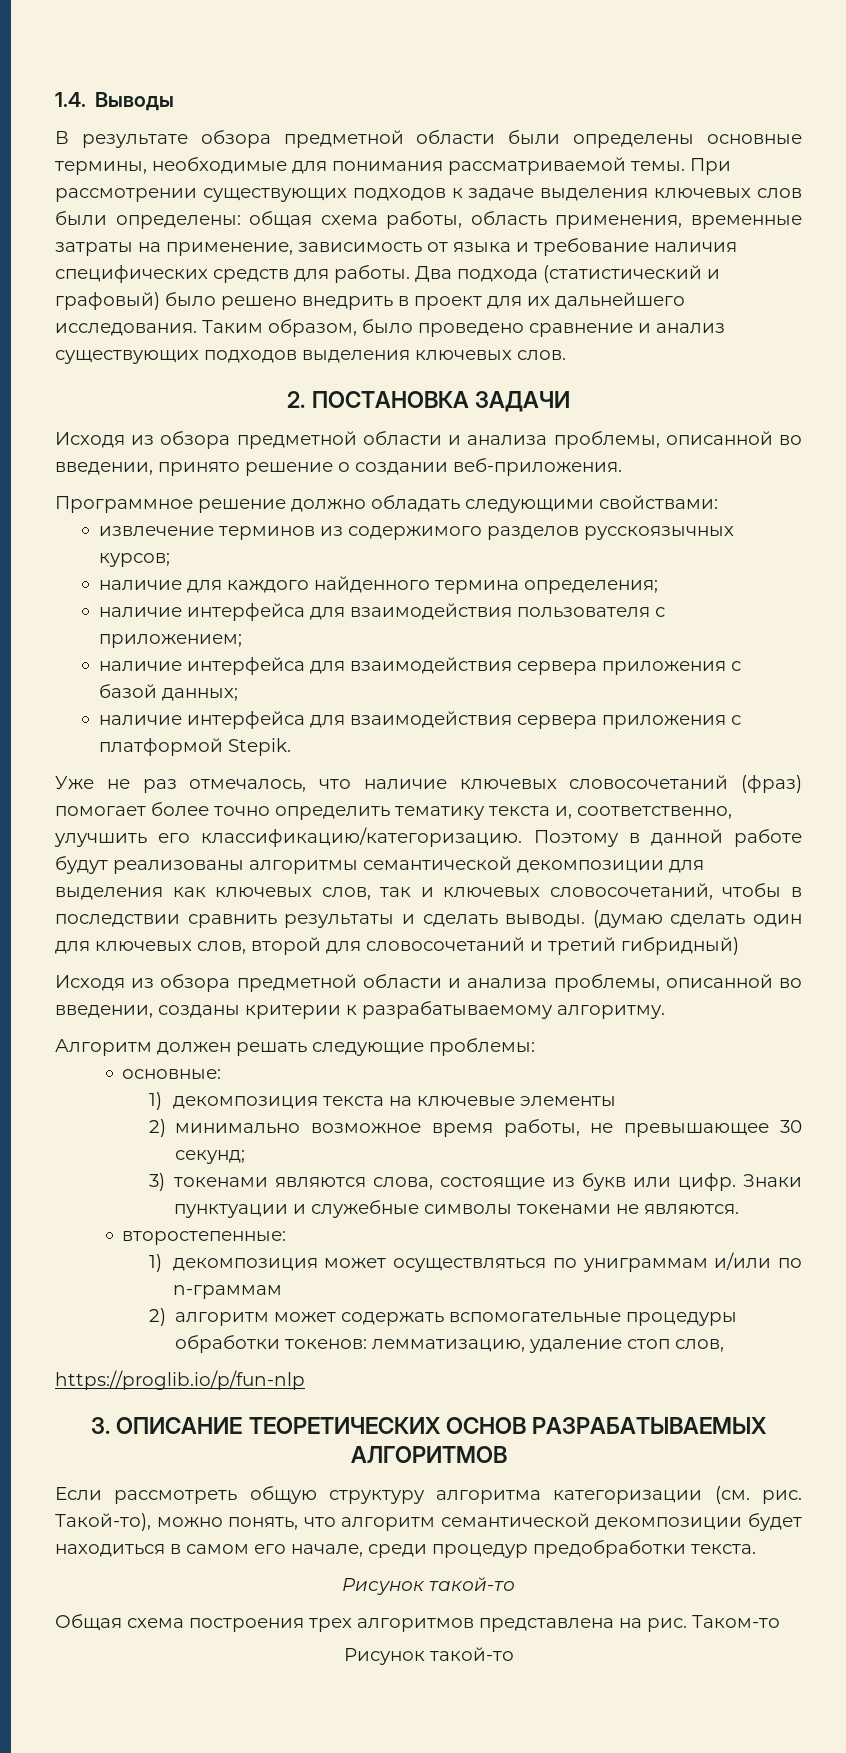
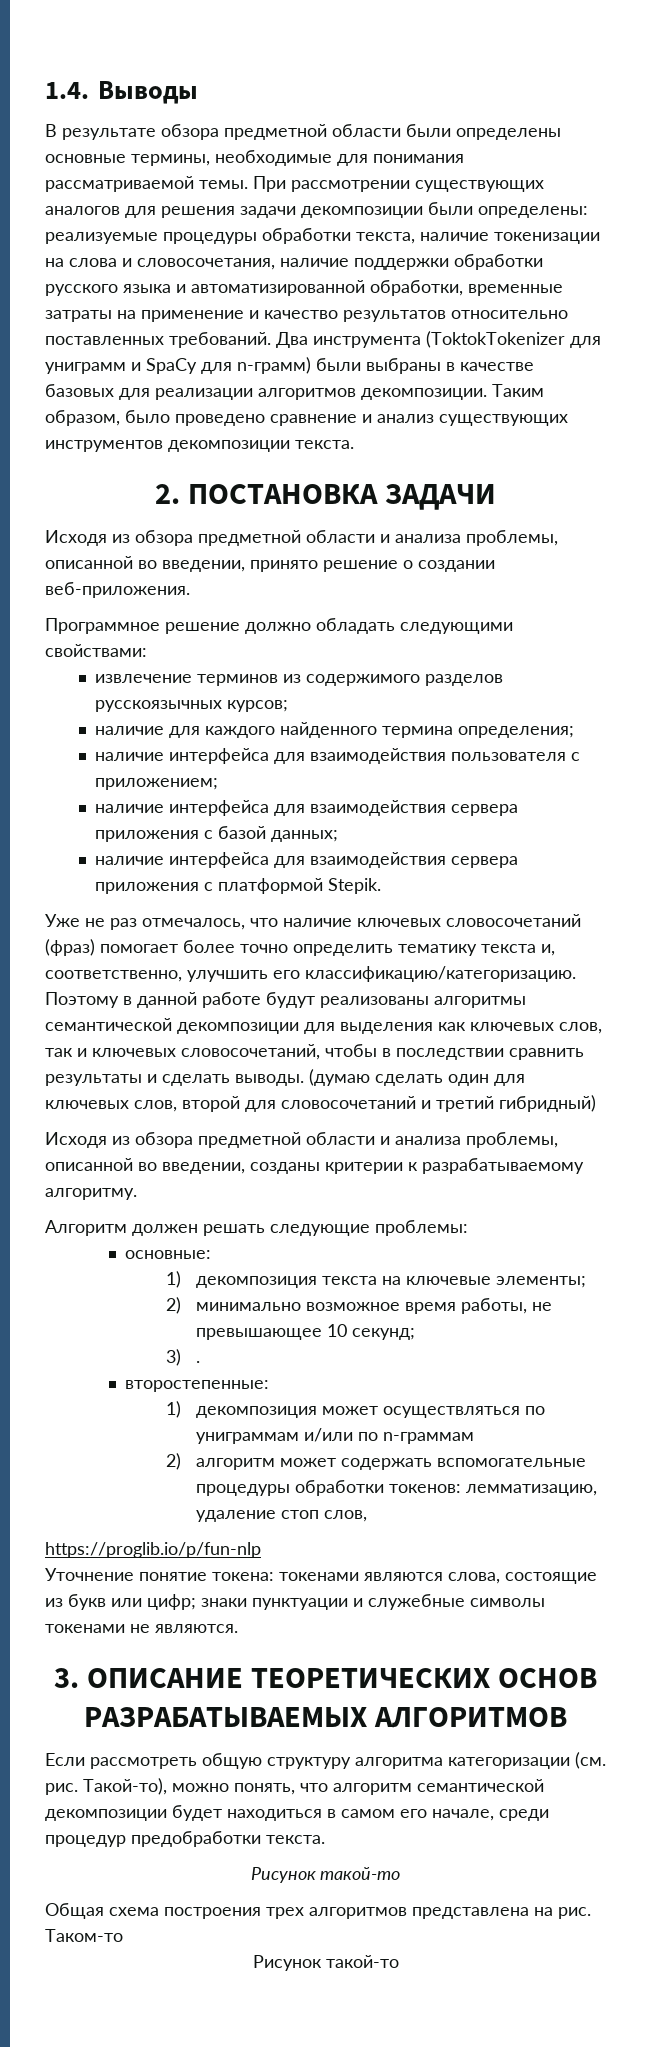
[352,188,802,201] [55,211,802,229] [55,238,737,256] [55,265,720,283] [55,292,685,310] [55,323,197,336] подходов к задаче выделения ключевых слов были определены: общая схема работы, область применения, временные затраты на применение, зависимость от языка и требование наличия специфических средств для работы. Два подхода (статистический и графовый) было решено внедрить в проект для их дальнейшего исследования. -> [45,202,588,218] [45,228,600,244] [45,254,543,270] [45,280,563,296] [45,310,568,322] [45,331,601,348] [45,357,534,374] [45,384,487,400] аналогов для решения задачи декомпозиции были определены: реализуемые процедуры обработки текста, наличие токенизации на слова и словосочетания, наличие поддержки обработки русского языка и автоматизированной обработки, временные затраты на применение и качество результатов относительно поставленных требований. Два инструмента (ToktokTokenizer для униграмм и SpaCy для n-грамм) были выбраны в качестве базовых для реализации алгоритмов декомпозиции.
[204,350,566,363] подходов выделения ключевых слов. -> [45,440,354,452] инструментов декомпозиции текста.
[519,1096,616,1107] элементы -> [495,1276,586,1288] элементы;
[780,1120,802,1133] 30 -> [326,1324,347,1337] 10
[174,1173,803,1191] [174,1200,740,1218] токенами являются слова, состоящие из букв или цифр. Знаки пунктуации и служебные символы токенами не являются. -> [195,1361,200,1363] .
(305, 1380) none -> [45,1568,597,1584] [45,1594,545,1610] [45,1624,238,1633] // Уточнение понятие токена: токенами являются слова, состоящие из букв или цифр; знаки пунктуации и служебные символы токенами не являются.

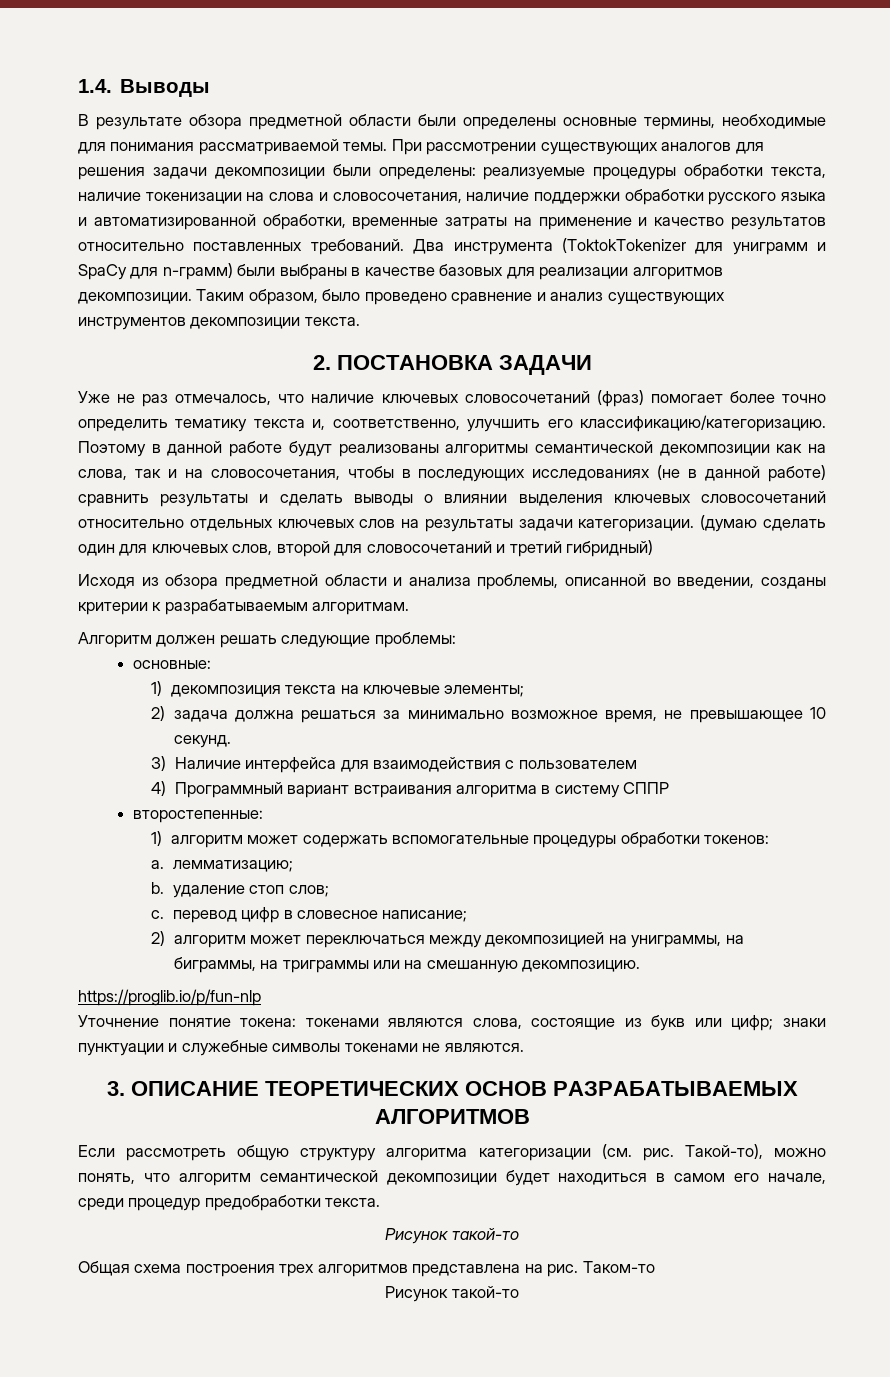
[45,530,558,546] [45,556,495,572] [45,582,190,598] [45,618,513,634] [45,644,147,657] [94,674,503,686] [94,700,288,712] [94,722,574,738] [94,748,580,764] [94,778,218,790] [94,800,518,816] [94,826,338,842] [94,852,518,868] [94,878,381,894] // Исходя из обзора предметной области и анализа проблемы, описанной во введении, принято решение о создании веб-приложения. // Программное решение должно обладать следующими свойствами: // извлечение терминов из содержимого разделов русскоязычных курсов; // наличие для каждого найденного термина определения; // наличие интерфейса для взаимодействия пользователя с приложением; // наличие интерфейса для взаимодействия сервера приложения с базой данных; // наличие интерфейса для взаимодействия сервера приложения с платформой Stepik. -> (592, 365) none
[304,1022,602,1034] [45,1044,584,1060] [45,1074,304,1086] для выделения как ключевых слов, так и ключевых словосочетаний, чтобы в последствии сравнить результаты и сделать выводы. -> [776,444,827,453] [78,465,826,482] [78,491,826,507] [78,519,695,532] как на слова, так и на словосочетания, чтобы в последующих исследованиях (не в данной работе) сравнить результаты и сделать выводы о влиянии выделения ключевых словосочетаний относительно отдельных ключевых слов на результаты задачи категоризации.
[422,1158,584,1174] [45,1188,137,1200] разрабатываемому алгоритму. -> [164,599,410,615] разрабатываемым алгоритмам.
[195,1298,527,1314] минимально возможное время работы, -> [173,710,658,723] задача должна решаться за минимально возможное время,
[351,1328,415,1340] секунд; -> [173,735,231,748] секунд.
[195,1361,200,1363] [125,1380,270,1392] [165,1401,545,1418] [195,1428,474,1444] [165,1453,181,1470] . // второстепенные: // 1) декомпозиция может осуществляться по униграммам и/или по n-граммам // 2) -> [174,757,637,773] [151,781,670,798] [132,810,263,823] [151,831,163,846] Наличие интерфейса для взаимодействия с пользователем // 4) Программный вариант встраивания алгоритма в систему СППР // второстепенные: // 1)
[465,1484,597,1496] [195,1510,367,1522] лемматизацию, удаление стоп слов, -> [151,860,293,872] [151,882,329,898] [151,907,468,923] [151,931,744,948] [173,957,641,973] // a. лемматизацию; // b. удаление стоп слов; // c. перевод цифр в словесное написание; // 2) алгоритм может переключаться между декомпозицией на униграммы, на биграммы, на триграммы или на смешанную декомпозицию.

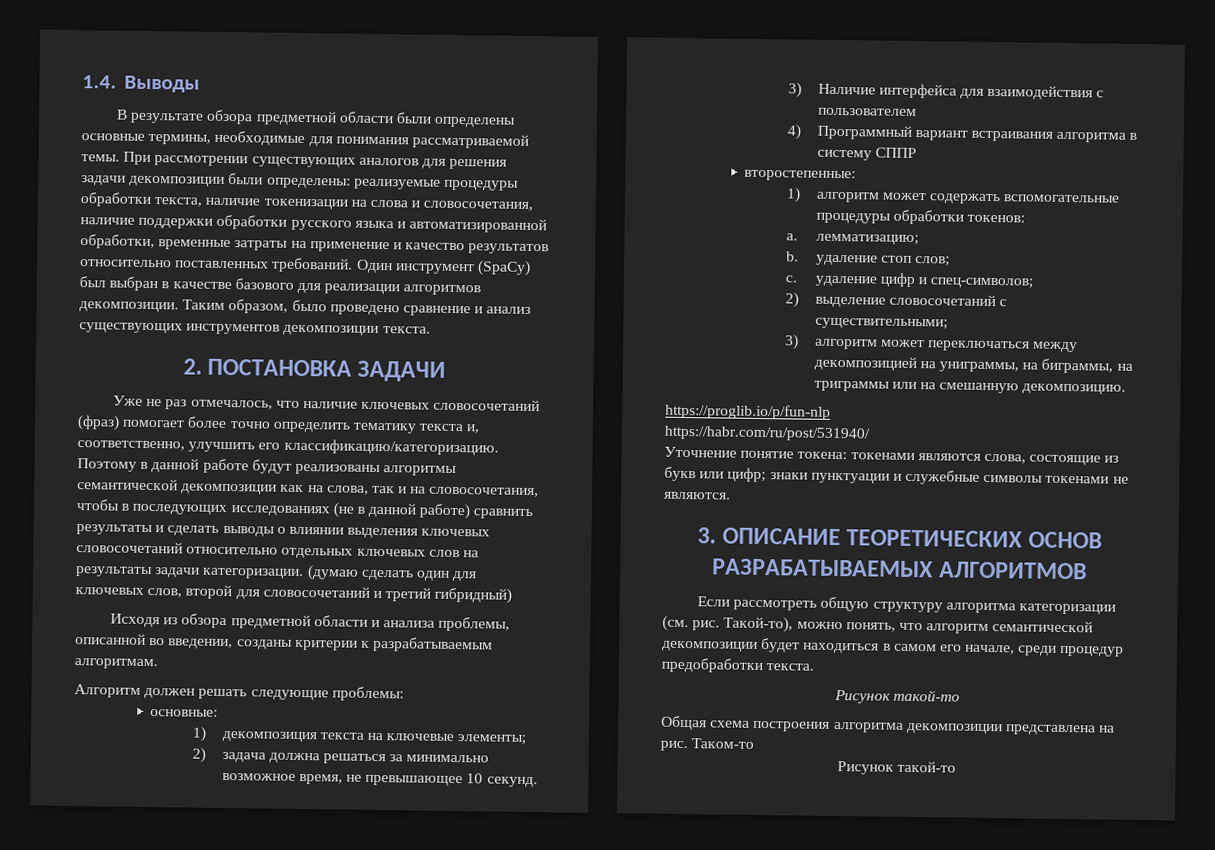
[413,238,826,255] [78,263,347,280] Два инструмента (ToktokTokenizer для униграмм и SpaCy для n-грамм) были выбраны -> [355,259,531,276] [79,276,159,292] Один инструмент (SpaCy) был выбран
[439,264,504,276] базовых -> [234,278,294,290] базового
[172,907,468,923] [151,931,166,946] перевод цифр в словесное написание; // 2) -> [814,272,1034,289] [784,292,1007,308] [814,317,948,330] [784,334,799,350] удаление цифр и спец-символов; // 2) выделение словосочетаний с существительными; // 3)
(261, 997) none -> [664,425,870,442] // https://habr.com/ru/post/531940/
[279,1264,408,1277] трех алгоритмов -> [833,721,1003,735] алгоритма декомпозиции

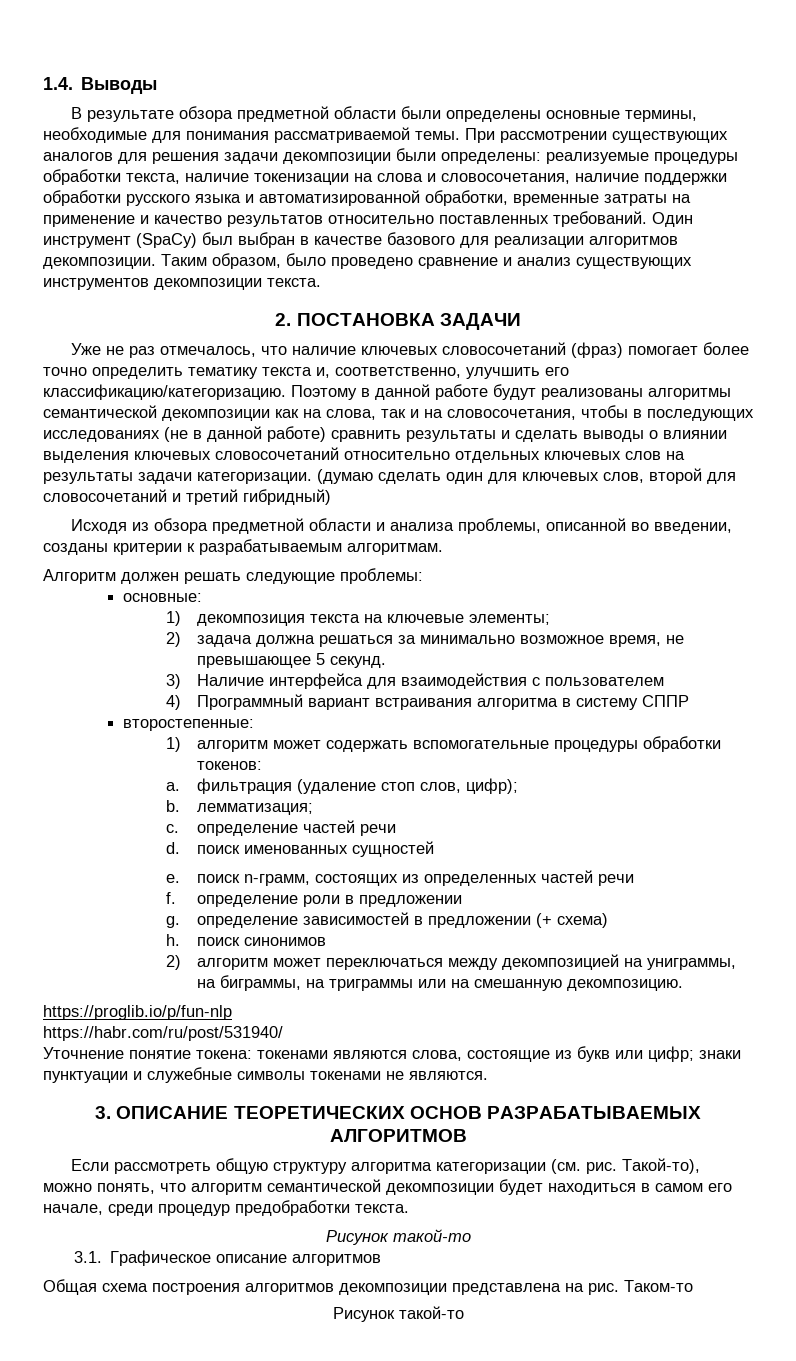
[466,773,484,784] 10 -> [315,653,325,665] 5
[815,233,919,246] [785,251,950,267] [784,272,1034,289] [784,292,1007,308] [814,317,948,330] [784,334,799,350] лемматизацию; // b. удаление стоп слов; // c. удаление цифр и спец-символов; // 2) выделение словосочетаний с существительными; // 3) -> [196,778,518,794] [165,800,313,815] [165,820,396,836] [165,841,434,857] [165,870,634,886] [165,892,462,907] [165,912,608,928] [165,934,326,946] [165,955,181,970] фильтрация (удаление стоп слов, цифр); // b. лемматизация; // c. определение частей речи // d. поиск именованных сущностей // e. поиск n-грамм, состоящих из определенных частей речи // f. определение роли в предложении // g. определение зависимостей в предложении (+ схема) // h. поиск синонимов // 2)
(961, 695) none -> [73,1250,381,1266] // 3.1. Графическое описание алгоритмов
[833,721,904,733] алгоритма -> [245,1283,334,1295] алгоритмов

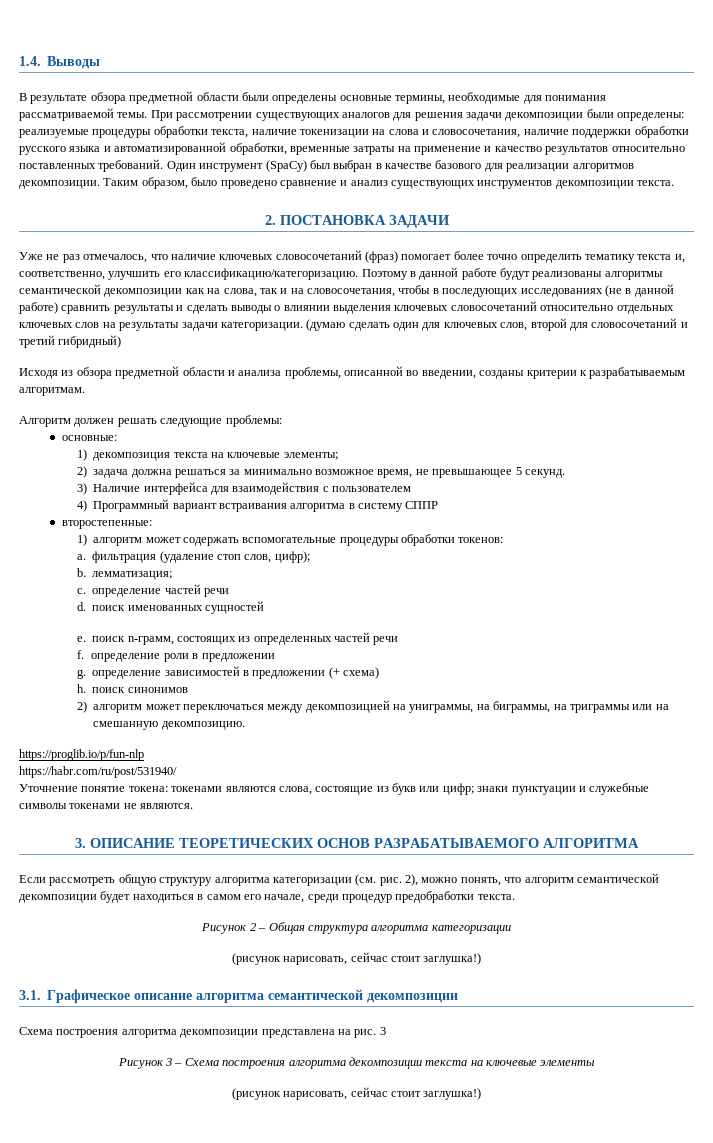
[486,1106,701,1119] [329,1129,467,1142] РАЗРАБАТЫВАЕМЫХ АЛГОРИТМОВ -> [374,838,639,848] РАЗРАБАТЫВАЕМОГО АЛГОРИТМА
[621,1158,700,1174] Такой-то), -> [405,874,418,886] 2),
[392,1229,471,1242] [73,1250,381,1266] [43,1279,334,1295] такой-то // 3.1. Графическое описание алгоритмов // Общая схема построения алгоритмов -> [249,922,511,934] [231,952,482,965] [19,989,459,1003] [19,1027,177,1038] 2 – Общая структура алгоритма категоризации // (рисунок нарисовать, сейчас стоит заглушка!) // 3.1. Графическое описание алгоритма семантической декомпозиции // Схема построения алгоритма
[624,1280,693,1292] [332,1306,464,1322] Таком-то // Рисунок такой-то -> [379,1027,386,1035] [117,1057,596,1069] [231,1087,482,1100] 3 // Рисунок 3 – Схема построения алгоритма декомпозиции текста на ключевые элементы // (рисунок нарисовать, сейчас стоит заглушка!)

